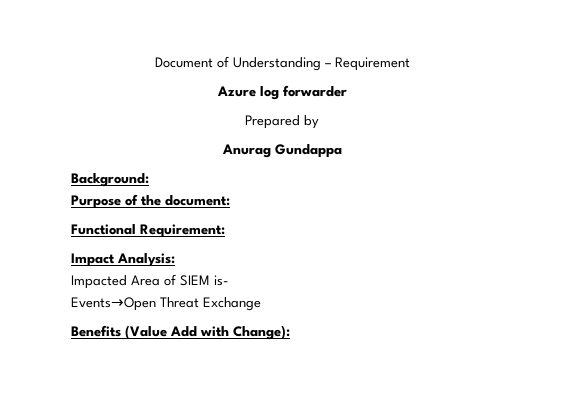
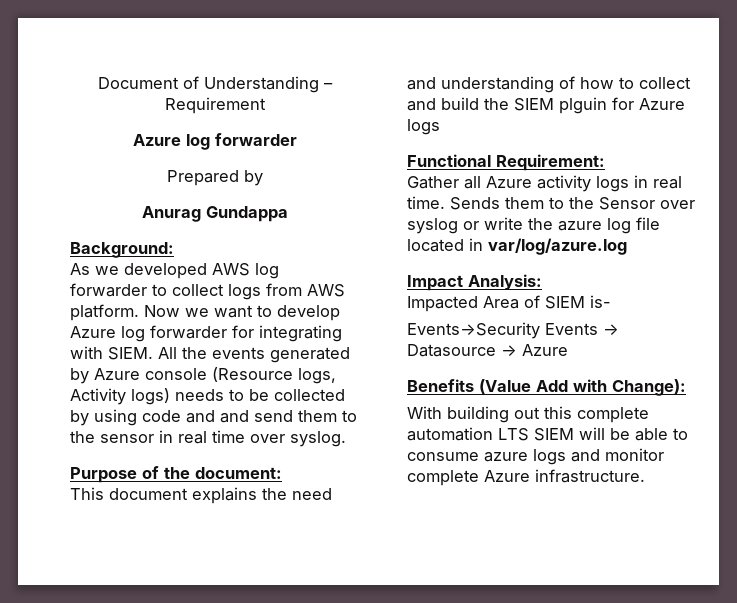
[71,194,230,209] [71,224,225,238] Purpose of the document: // Functional Requirement: -> [70,263,279,279] [70,283,345,300] [70,304,340,321] [70,325,342,342] [70,346,350,363] [70,367,336,384] [70,388,345,405] [70,409,357,426] [70,430,346,447] [70,466,282,483] [70,487,332,504] [407,76,691,93] [407,97,685,114] [407,119,440,135] [407,154,605,171] [407,175,682,192] [407,196,695,210] [407,217,660,234] [407,238,627,255] As we developed AWS log forwarder to collect logs from AWS platform. Now we want to develop Azure log forwarder for integrating with SIEM. All the events generated by Azure console (Resource logs, Activity logs) needs to be collected by using code and and send them to the sensor in real time over syslog. // Purpose of the document: // This document explains the need and understanding of how to collect and build the SIEM plguin for Azure logs // Functional Requirement: // Gather all Azure activity logs in real time. Sends them to the Sensor over syslog or write the azure log file located in var/log/azure.log
[71,297,261,311] Events→Open Threat Exchange -> [407,322,619,339] [407,344,568,357] Events→Security Events → Datasource → Azure
(290, 332) none -> [407,406,649,423] [407,427,688,441] [407,448,664,465] [407,469,645,486] // With building out this complete automation LTS SIEM will be able to consume azure logs and monitor complete Azure infrastructure.

